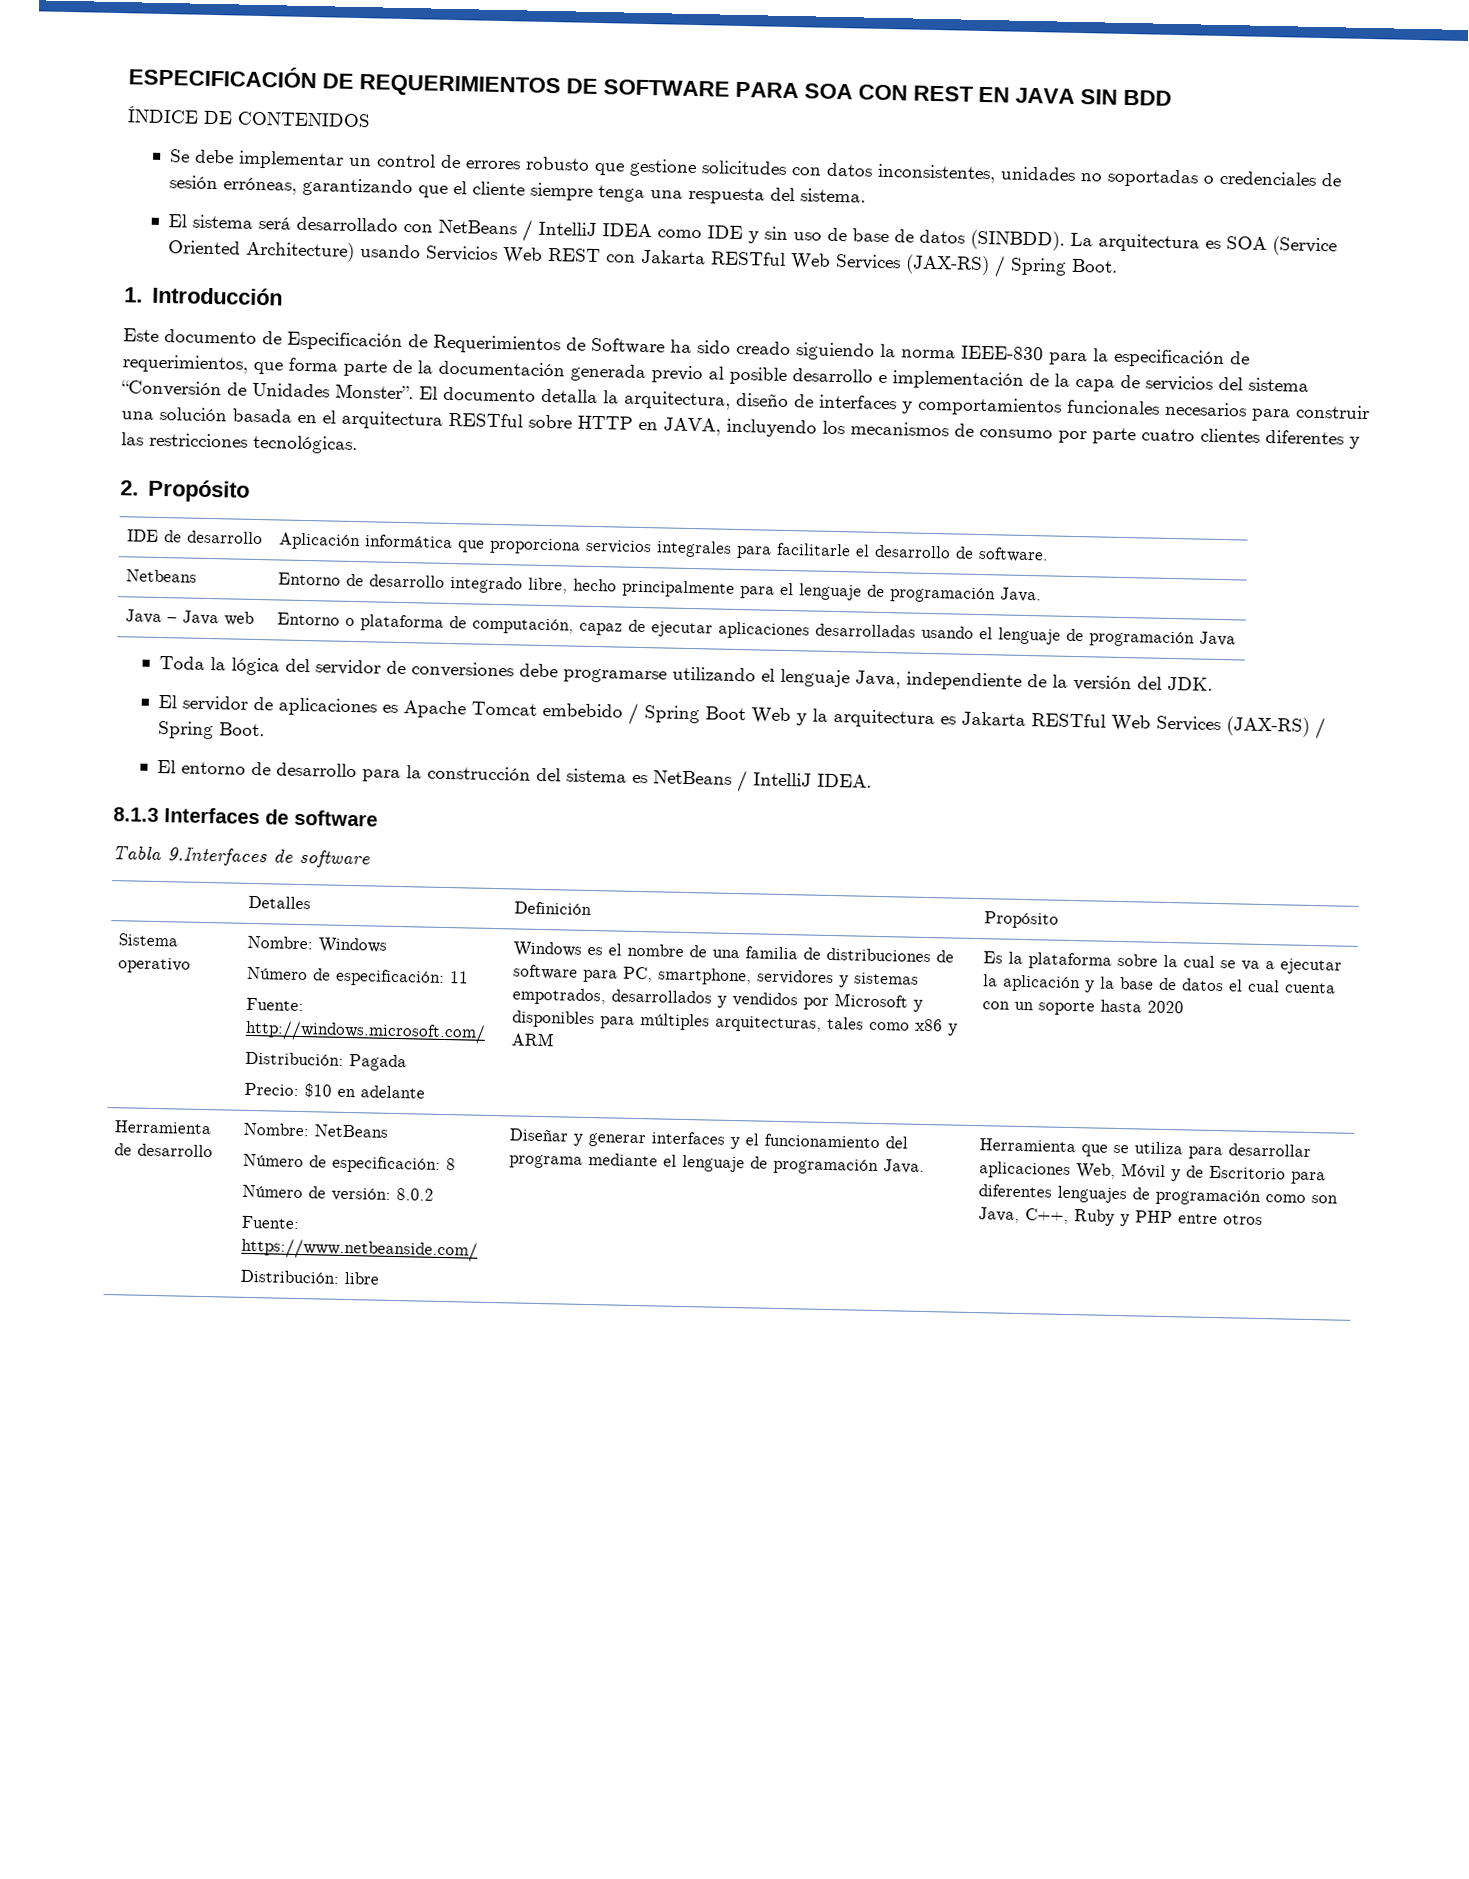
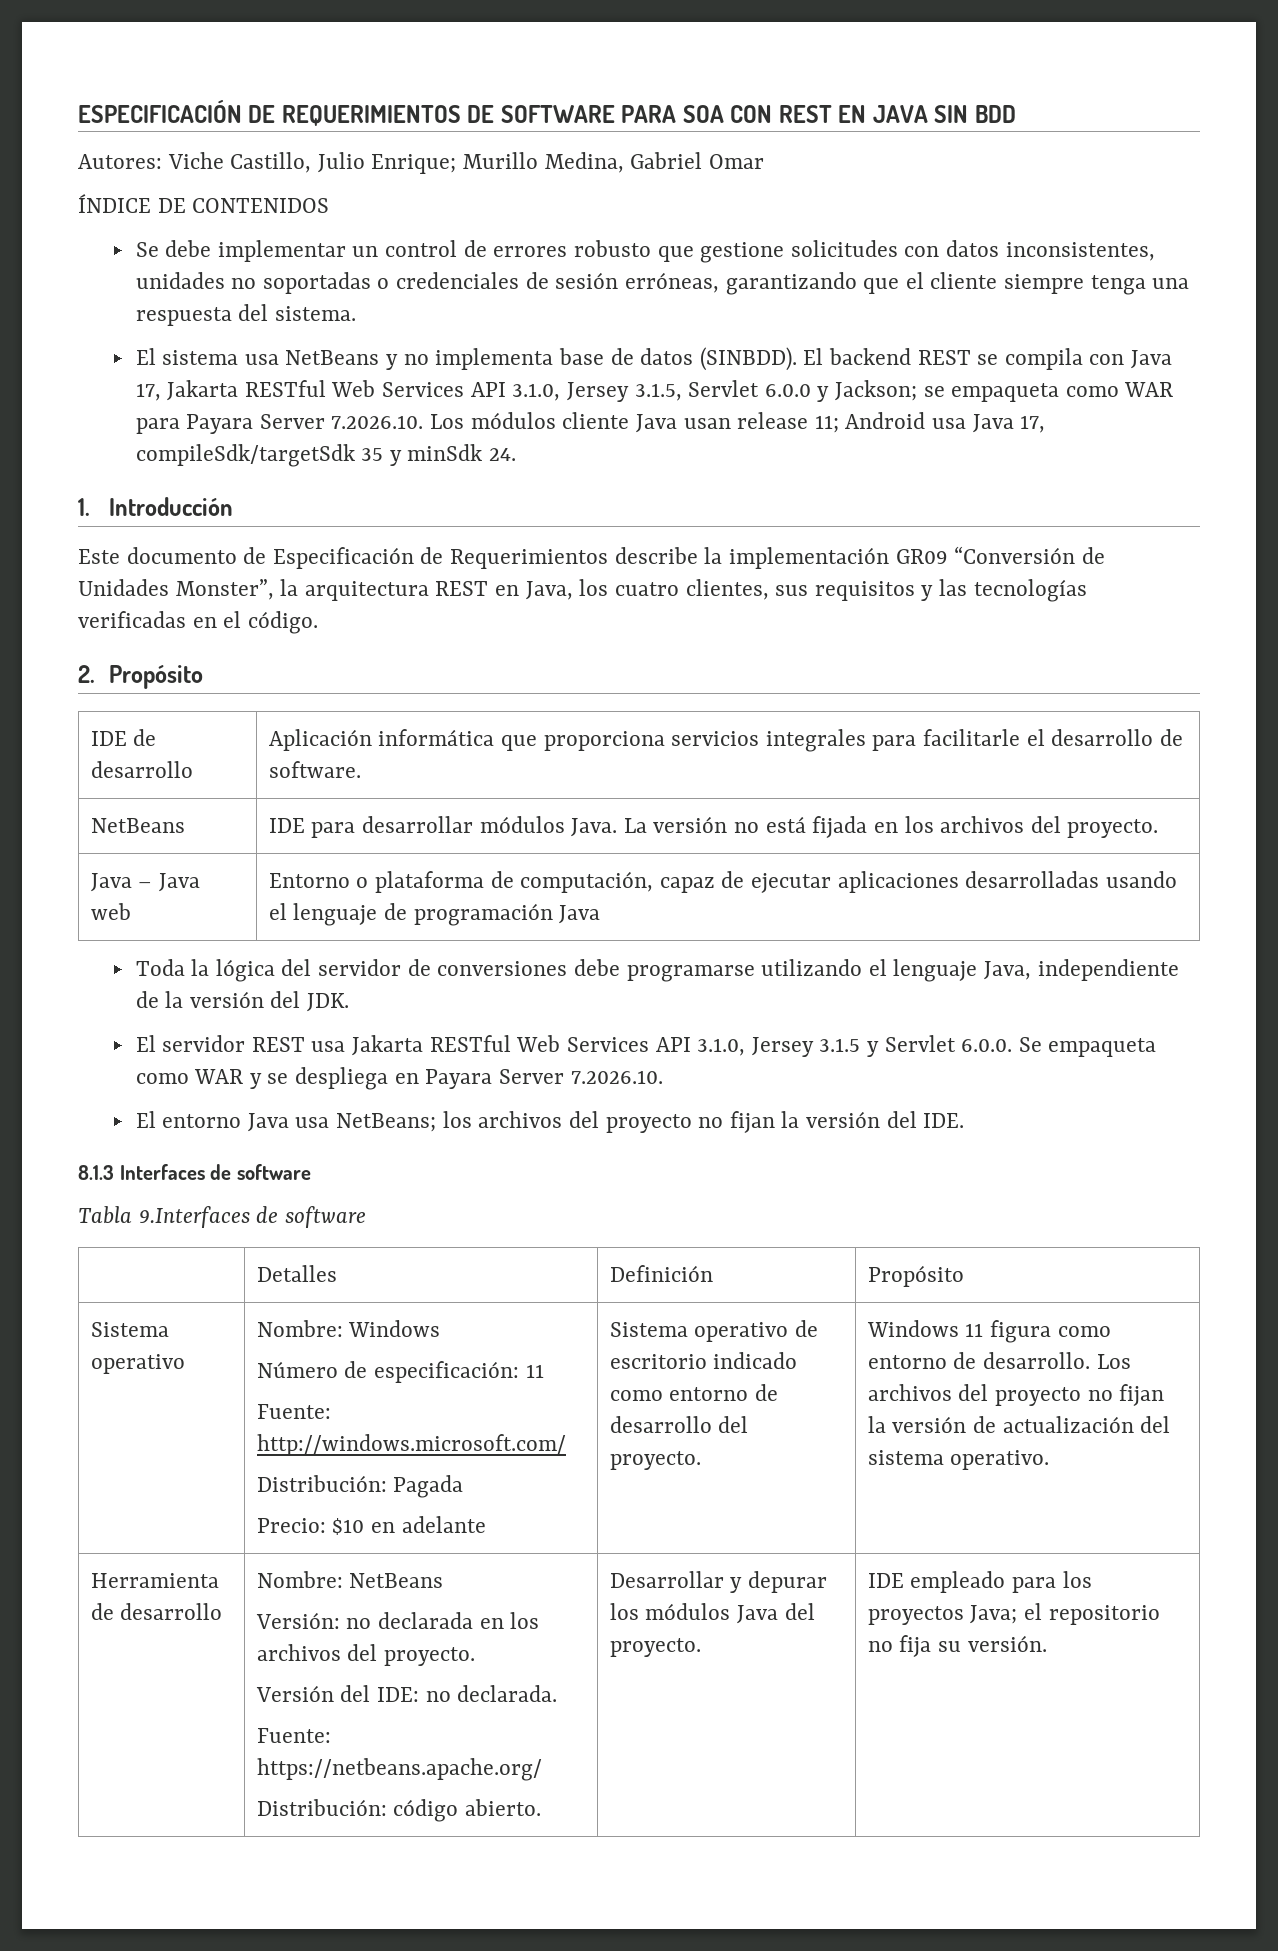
(1172, 97) none -> [78,152,764,174] // Autores: Viche Castillo, Julio Enrique; Murillo Medina, Gabriel Omar
[257,216,1337,257] [167,240,1118,278] será desarrollado con NetBeans / IntelliJ IDEA como IDE y sin uso de base de datos (SINBDD). La arquitectura es SOA (Service Oriented Architecture) usando Servicios Web REST con Jakarta RESTful Web Services (JAX-RS) / Spring Boot. -> [244,347,1173,371] [135,380,1174,402] [135,412,1046,434] [135,444,517,467] usa NetBeans y no implementa base de datos (SINBDD). El backend REST se compila con Java 17, Jakarta RESTful Web Services API 3.1.0, Jersey 3.1.5, Servlet 6.0.0 y Jackson; se empaqueta como WAR para Payara Server 7.2026.10. Los módulos cliente Java usan release 11; Android usa Java 17, compileSdk/targetSdk 35 y minSdk 24.
[566,337,1250,369] [122,354,1309,392] [121,380,1370,422] [121,406,1360,449] [121,432,358,455] de Software ha sido creado siguiendo la norma IEEE-830 para la especificación de requerimientos, que forma parte de la documentación generada previo al posible desarrollo e implementación de la capa de servicios del sistema “Conversión de Unidades Monster”. El documento detalla la arquitectura, diseño de interfaces y comportamientos funcionales necesarios para construir una solución basada en el arquitectura RESTful sobre HTTP en JAVA, incluyendo los mecanismos de consumo por parte cuatro clientes diferentes y las restricciones tecnológicas. -> [614,546,1105,569] [78,579,1087,602] [78,611,318,634] describe la implementación GR09 “Conversión de Unidades Monster”, la arquitectura REST en Java, los cuatro clientes, sus requisitos y las tecnologías verificadas en el código.
[126,569,198,583] [278,572,1043,604] Netbeans | Entorno de desarrollo integrado libre, hecho principalmente para el lenguaje de programación Java. -> [90,818,185,833] [268,816,1159,838] NetBeans | IDE para desarrollar módulos Java. La versión no está fijada en los archivos del proyecto.
[252,696,1326,740] [157,720,265,740] [156,759,872,793] de aplicaciones es Apache Tomcat embebido / Spring Boot Web y la arquitectura es Jakarta RESTful Web Services (JAX-RS) / Spring Boot. // El entorno de desarrollo para la construcción del sistema es NetBeans / IntelliJ IDEA. -> [251,1035,1157,1057] [135,1067,663,1090] [135,1111,965,1133] REST usa Jakarta RESTful Web Services API 3.1.0, Jersey 3.1.5 y Servlet 6.0.0. Se empaqueta como WAR y se despliega en Payara Server 7.2026.10. // El entorno Java usa NetBeans; los archivos del proyecto no fijan la versión del IDE.
[513,941,955,963] [513,964,920,988] [512,987,924,1012] [512,1010,959,1036] [511,1032,556,1047] [983,951,1343,975] [983,974,1337,994] [982,999,1185,1016] Windows es el nombre de una familia de distribuciones de software para PC, smartphone, servidores y sistemas empotrados, desarrollados y vendidos por Microsoft y disponibles para múltiples arquitecturas, tales como x86 y ARM | Es la plataforma sobre la cual se va a ejecutar la aplicación y la base de datos el cual cuenta con un soporte hasta 2020 -> [609,1320,818,1342] [609,1352,798,1369] [609,1384,778,1401] [609,1416,749,1433] [609,1451,701,1470] [866,1320,1111,1343] [867,1352,1131,1369] [867,1384,1165,1406] [867,1416,1171,1433] [867,1450,1050,1470] Sistema operativo de escritorio indicado como entorno de desarrollo del proyecto. | Windows 11 figura como entorno de desarrollo. Los archivos del proyecto no fijan la versión de actualización del sistema operativo.
[243,1153,457,1174] [242,1184,435,1202] [241,1215,301,1230] [241,1237,479,1262] [240,1269,381,1285] [509,1128,909,1150] [509,1153,926,1176] [979,1138,1312,1160] [979,1161,1327,1185] [978,1184,1339,1207] [978,1207,1264,1227] Número de especificación: 8 // Número de versión: 8.0.2 // Fuente: https://www.netbeanside.com/ // Distribución: libre | Diseñar y generar interfaces y el funcionamiento del programa mediante el lenguaje de programación Java. | Herramienta que se utiliza para desarrollar aplicaciones Web, Móvil y de Escritorio para diferentes lenguajes de programación como son Java, C++, Ruby y PHP entre otros -> [255,1612,540,1629] [256,1644,475,1666] [255,1685,558,1702] [256,1728,331,1743] [256,1758,542,1781] [256,1799,541,1822] [609,1571,827,1593] [609,1603,815,1624] [609,1638,701,1657] [867,1571,1092,1593] [867,1603,1160,1625] [867,1635,1047,1657] Versión: no declarada en los archivos del proyecto. // Versión del IDE: no declarada. // Fuente: https://netbeans.apache.org/ // Distribución: código abierto. | Desarrollar y depurar los módulos Java del proyecto. | IDE empleado para los proyectos Java; el repositorio no fija su versión.

